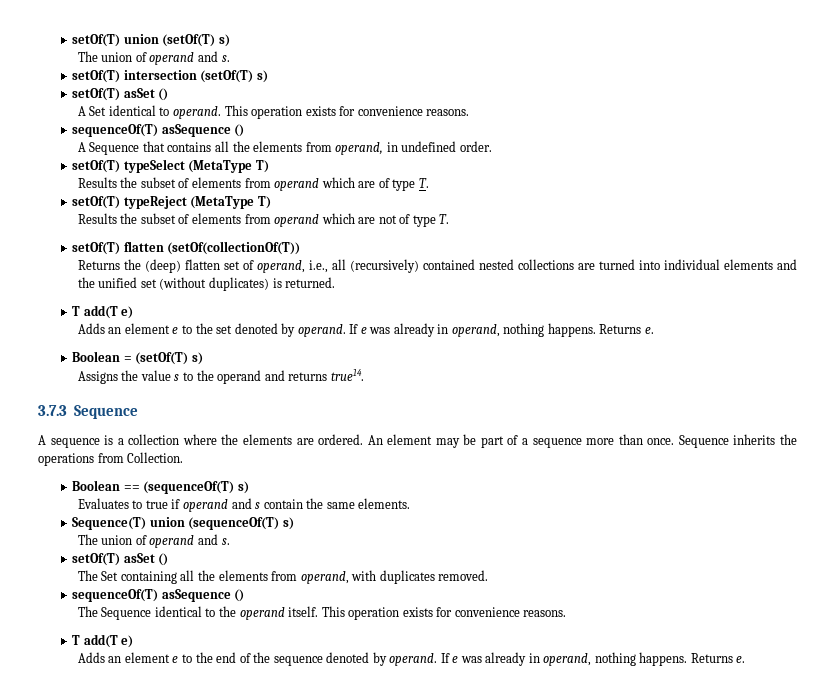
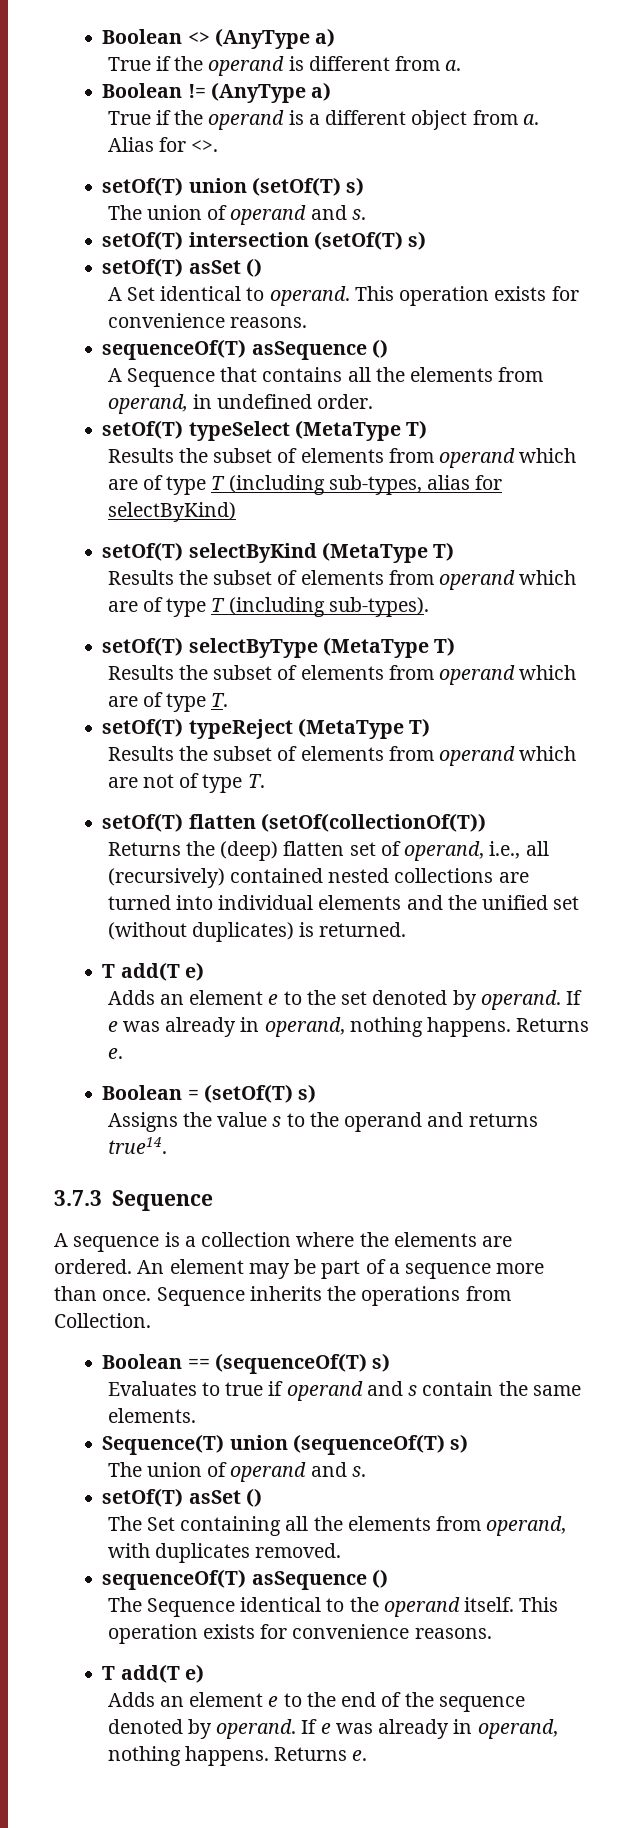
(72, 40) none -> [102,28,336,49] [107,56,462,76] [102,82,332,103] [107,110,539,130] [107,137,219,152] Boolean <> (AnyType a) // True if the operand is different from a. // Boolean != (AnyType a) // True if the operand is a different object from a. Alias for <>. //
(269, 166) none -> [107,448,577,468] [107,475,503,495] [107,502,236,522] [102,542,455,563] [107,570,577,590] [107,597,429,617] [102,637,456,658] // Results the subset of elements from operand which are of type T (including sub-types, alias for selectByKind) // setOf(T) selectByKind (MetaType T) // Results the subset of elements from operand which are of type T (including sub-types). // setOf(T) selectByType (MetaType T)

